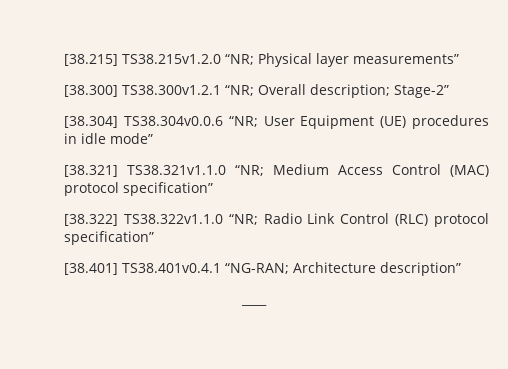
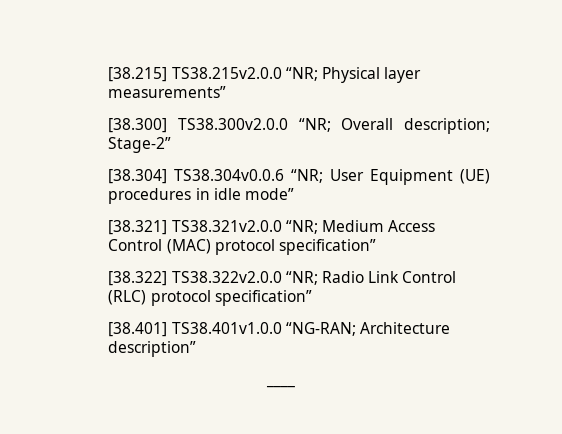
[122,54,222,64] TS38.215v1.2.0 -> [171,67,282,79] TS38.215v2.0.0
[122,85,222,95] TS38.300v1.2.1 -> [178,118,289,130] TS38.300v2.0.0
[127,165,227,175] TS38.321v1.1.0 -> [171,220,282,232] TS38.321v2.0.0
[123,214,223,224] TS38.322v1.1.0 -> [171,271,282,283] TS38.322v2.0.0
[122,263,222,273] TS38.401v0.4.1 -> [171,322,282,334] TS38.401v1.0.0

